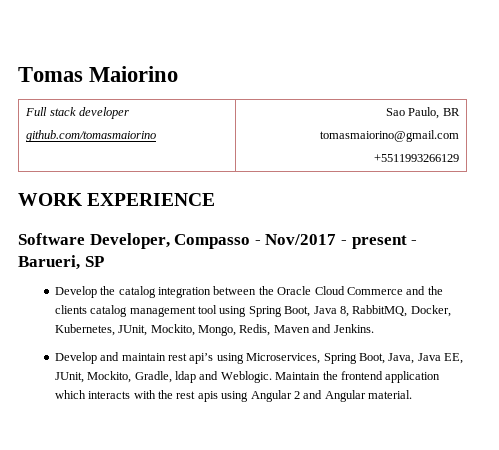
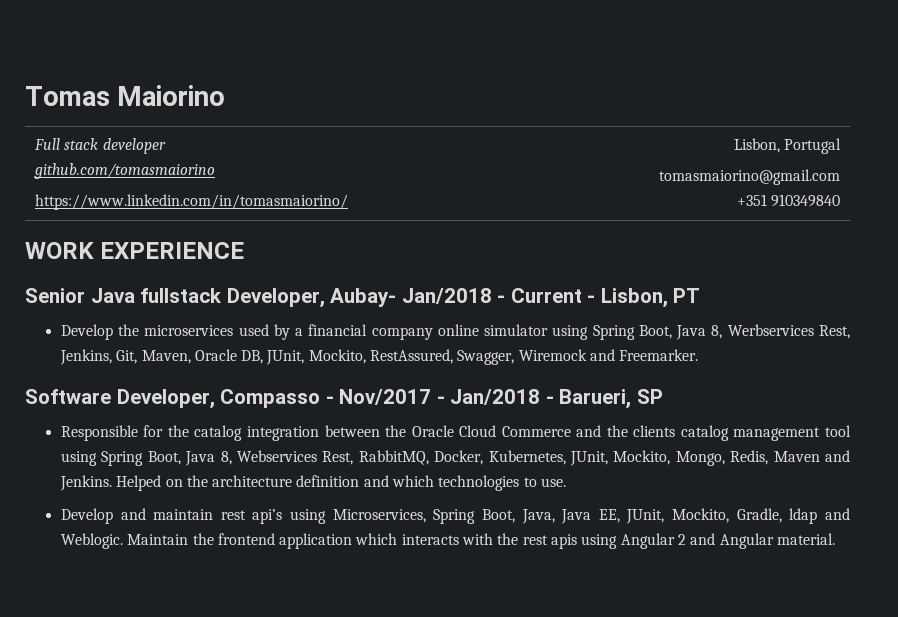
[385,107,460,119] | Sao Paulo, BR -> [34,194,348,210] [733,138,842,154] // https://www.linkedin.com/in/tomasmaiorino/ | Lisbon, Portugal
[373,154,459,162] +5511993266129 -> [736,194,841,207] +351 910349840
(216, 199) none -> [25,288,701,308] [60,324,851,340] [59,349,699,365] // Senior Java fullstack Developer, Aubay- Jan/2018 - Current - Lisbon, PT // Develop the microservices used by a financial company online simulator using Spring Boot, Java 8, Werbservices Rest, Jenkins, Git, Maven, Oracle DB, JUnit, Mockito, RestAssured, Swagger, Wiremock and Freemarker.
[351,235,407,249] present -> [450,389,541,405] Jan/2018
[54,286,97,298] Develop -> [60,425,164,441] Responsible for
(349, 311) none -> [236,450,354,465] Webservices Rest,
(374, 328) none -> [116,475,567,491] Helped on the architecture definition and which technologies to use.

